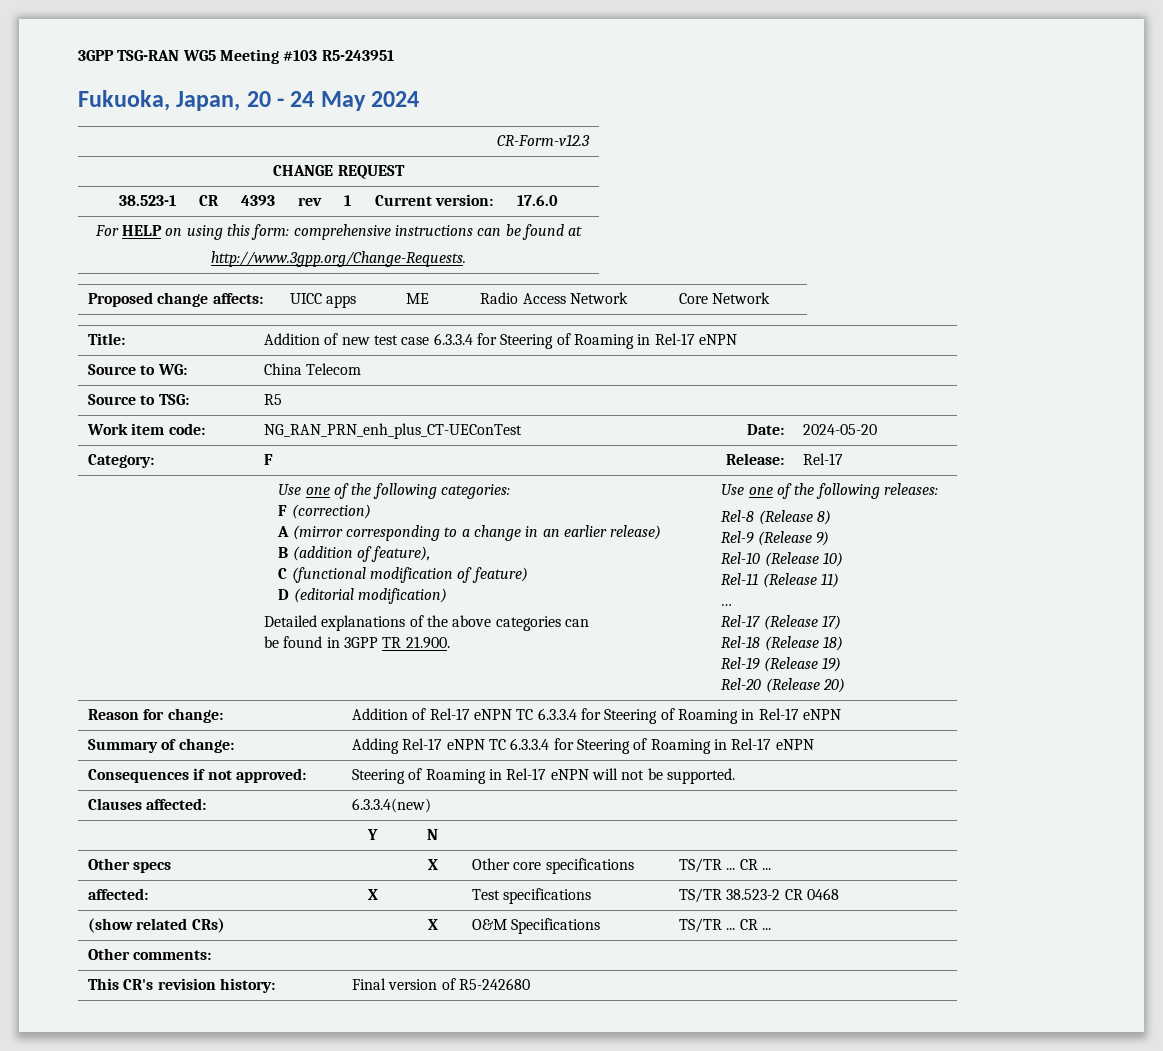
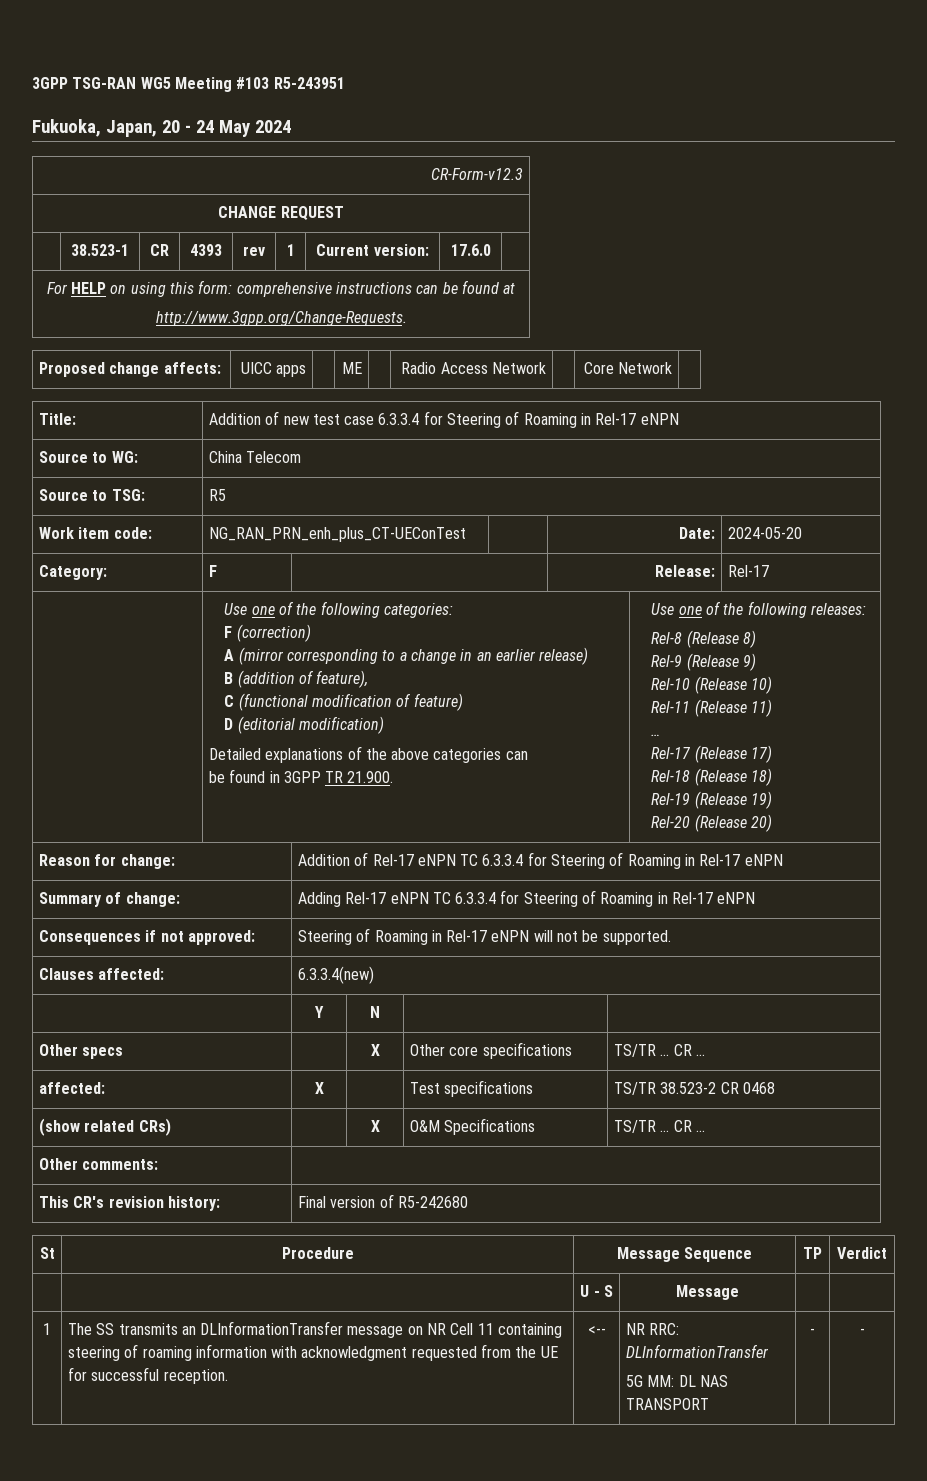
(531, 984) none -> [39,1247,55,1259] [281,1247,354,1259] [616,1247,753,1262] [803,1247,822,1259] [837,1247,887,1259] [580,1285,613,1297] [676,1285,739,1300] [43,1323,51,1335] [67,1321,563,1338] [67,1344,558,1361] [67,1367,228,1384] [587,1326,606,1335] [625,1323,680,1335] [625,1344,769,1358] [625,1375,728,1387] [625,1398,709,1410] [810,1328,815,1335] [859,1328,865,1335] // St | Procedure | Message Sequence | TP | Verdict // | | U - S | Message | | // 1 | The SS transmits an DLInformationTransfer message on NR Cell 11 containing steering of roaming information with acknowledgment requested from the UE for successful reception. | <-- | NR RRC: DLInformationTransfer // 5G MM: DL NAS TRANSPORT | - | -

